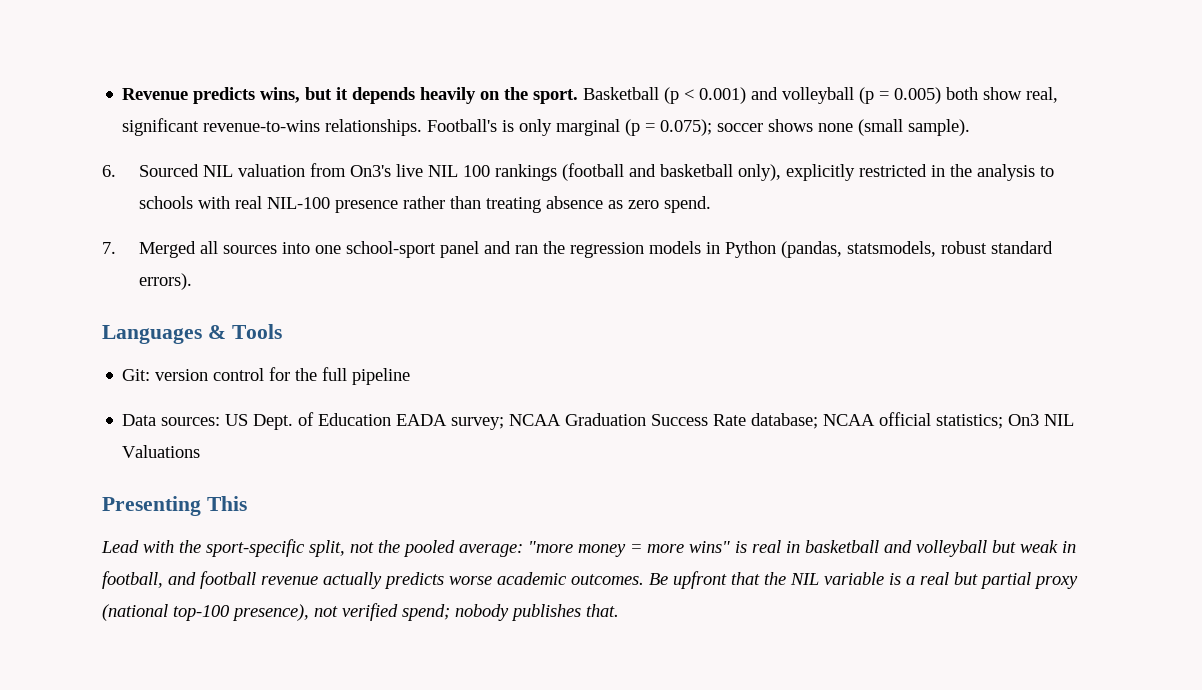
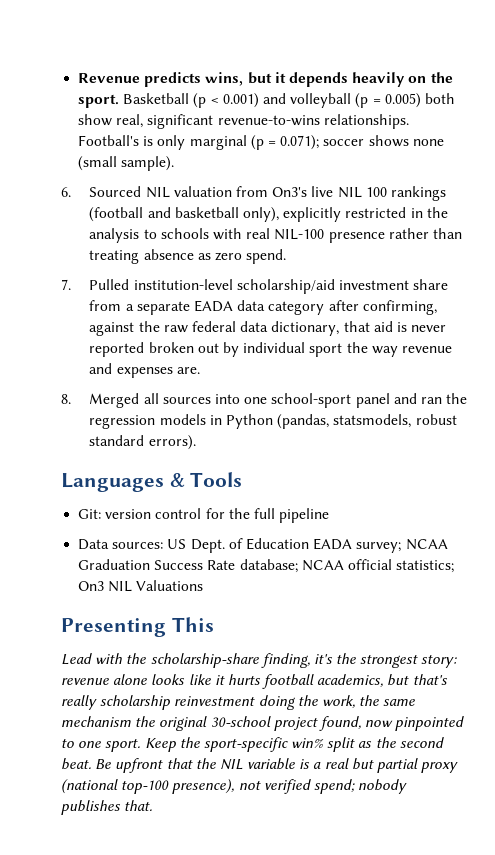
[660,119,713,136] 0.075); -> [280,135,320,150] 0.071);
(116, 248) none -> [89,279,449,294] [89,300,437,315] [89,321,447,336] [89,342,452,357] [89,363,200,378] [61,394,71,404] Pulled institution-level scholarship/aid investment share from a separate EADA data category after confirming, against the raw federal data dictionary, that aid is never reported broken out by individual sport the way revenue and expenses are. // 8.
[206,539,1076,557] [102,571,644,589] sport-specific split, not the pooled average: "more money = more wins" is real in basketball and volleyball but weak in football, and football revenue actually predicts worse academic outcomes. -> [150,653,458,668] [61,674,448,689] [61,695,416,710] [61,716,465,731] [61,737,444,752] [61,758,91,770] scholarship-share finding, it's the strongest story: revenue alone looks like it hurts football academics, but that's really scholarship reinvestment doing the work, the same mechanism the original 30-school project found, now pinpointed to one sport. Keep the sport-specific win% split as the second beat.

